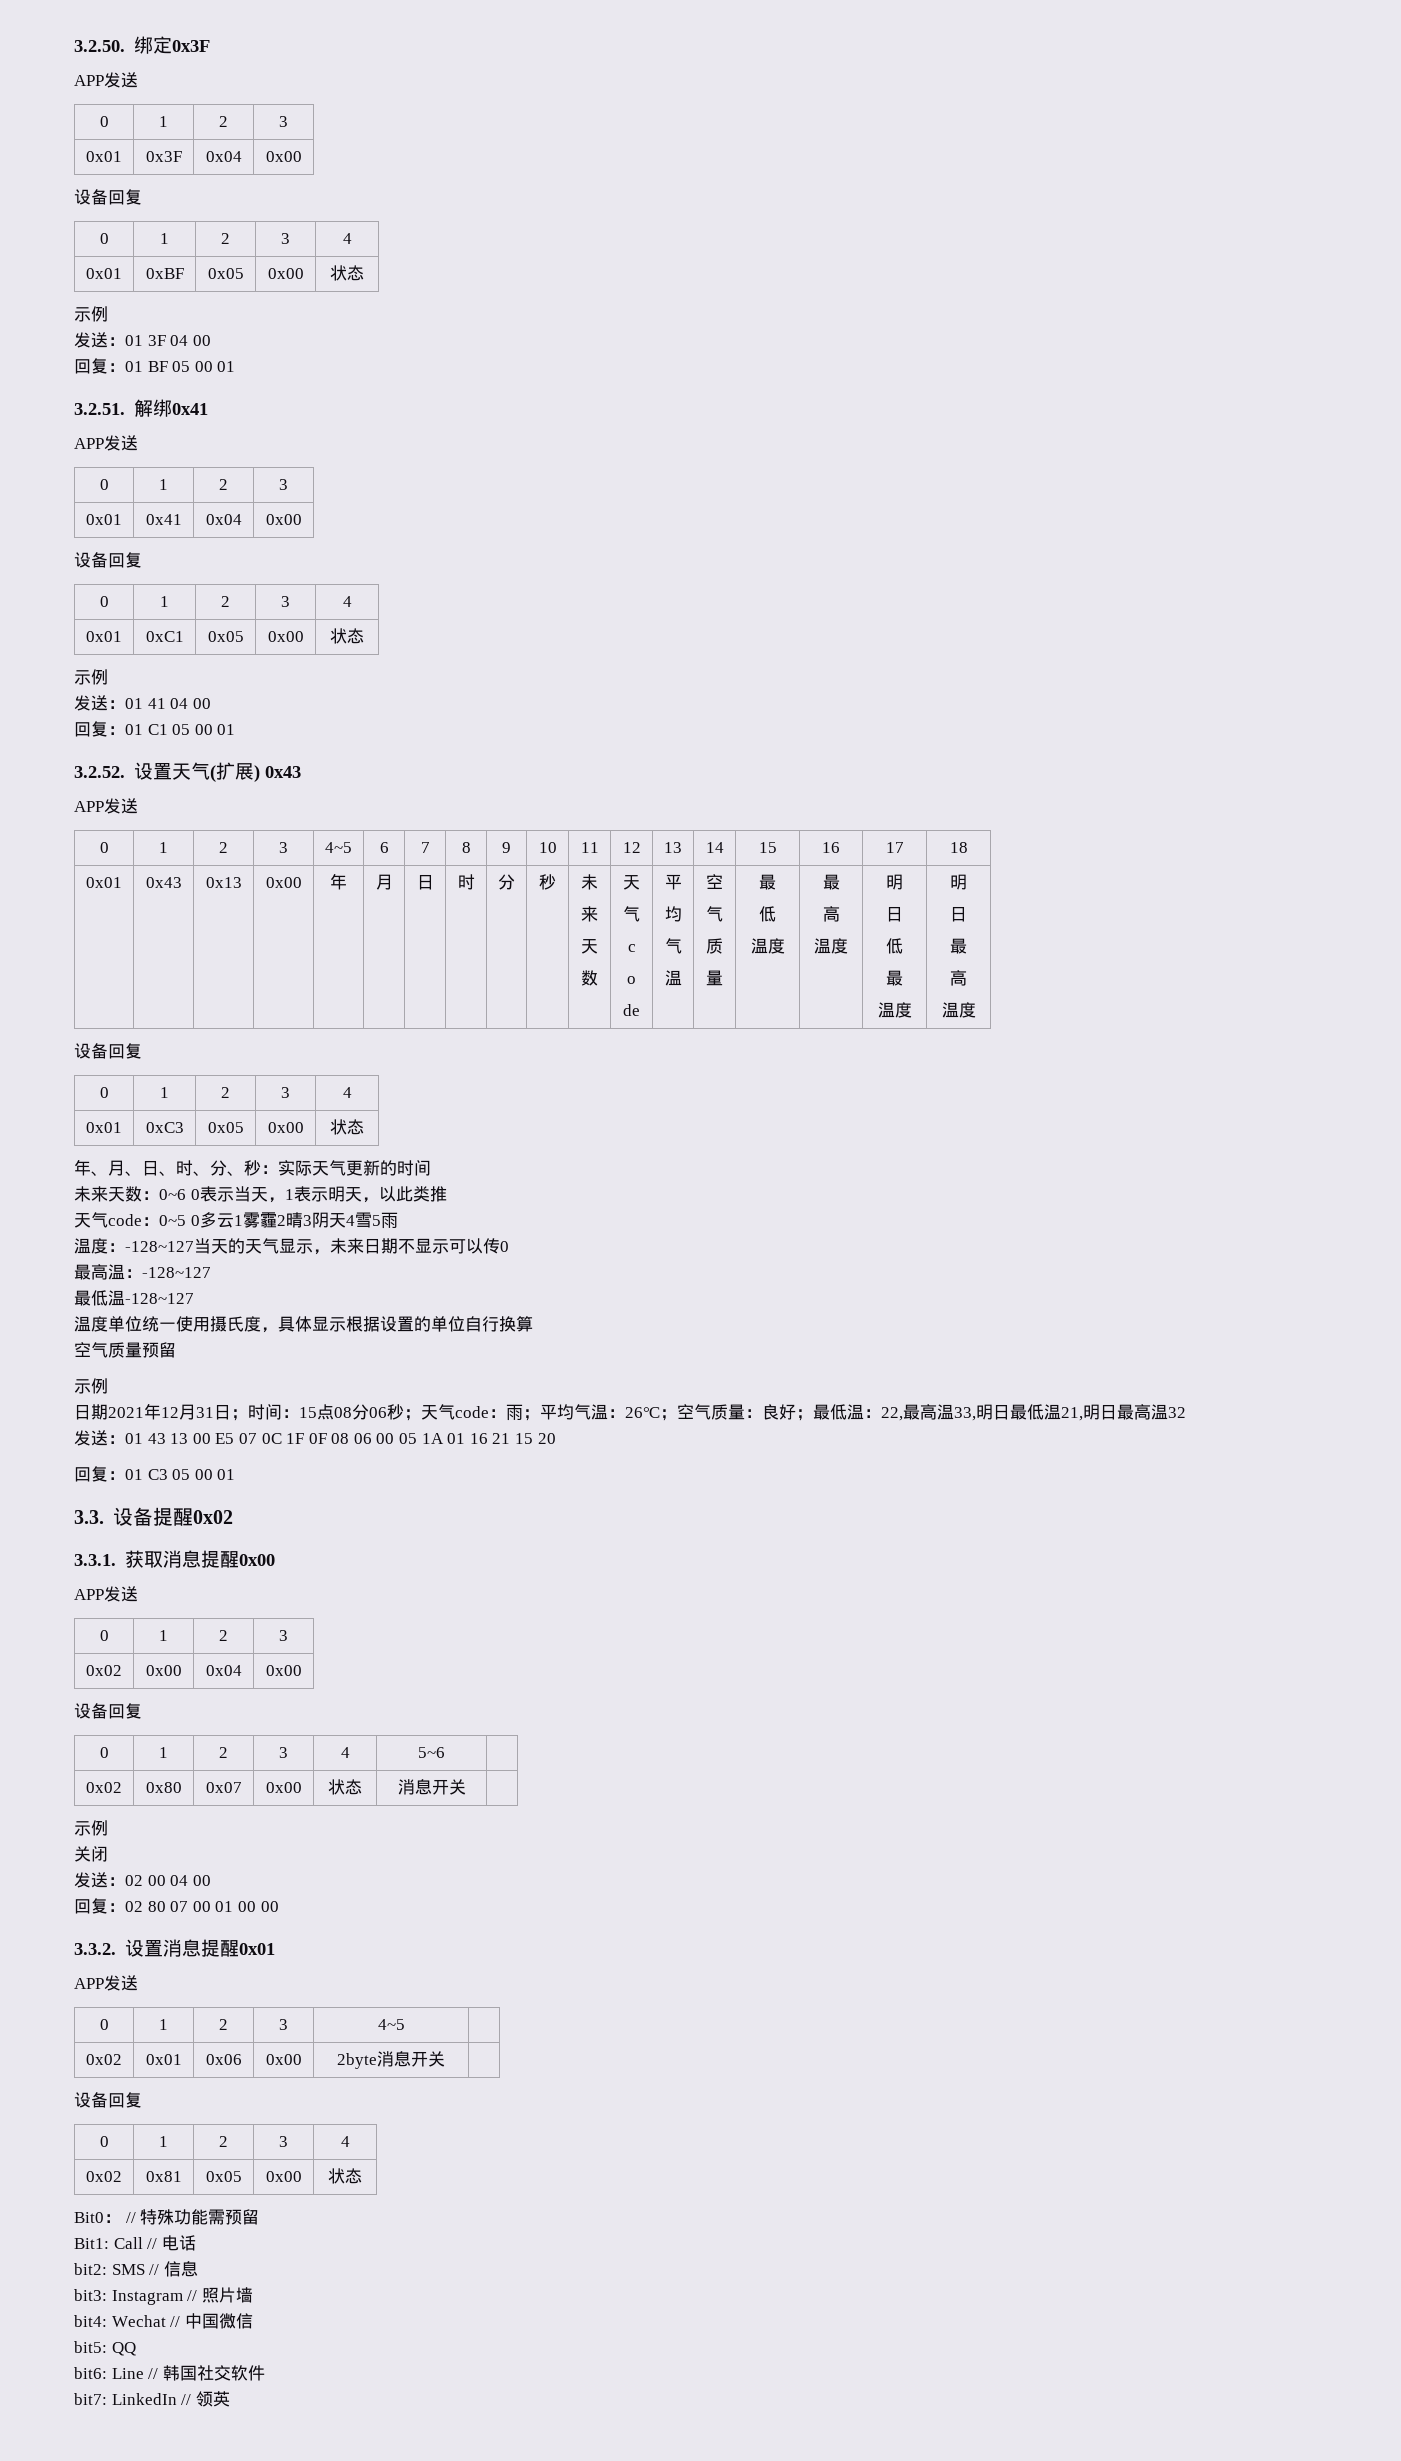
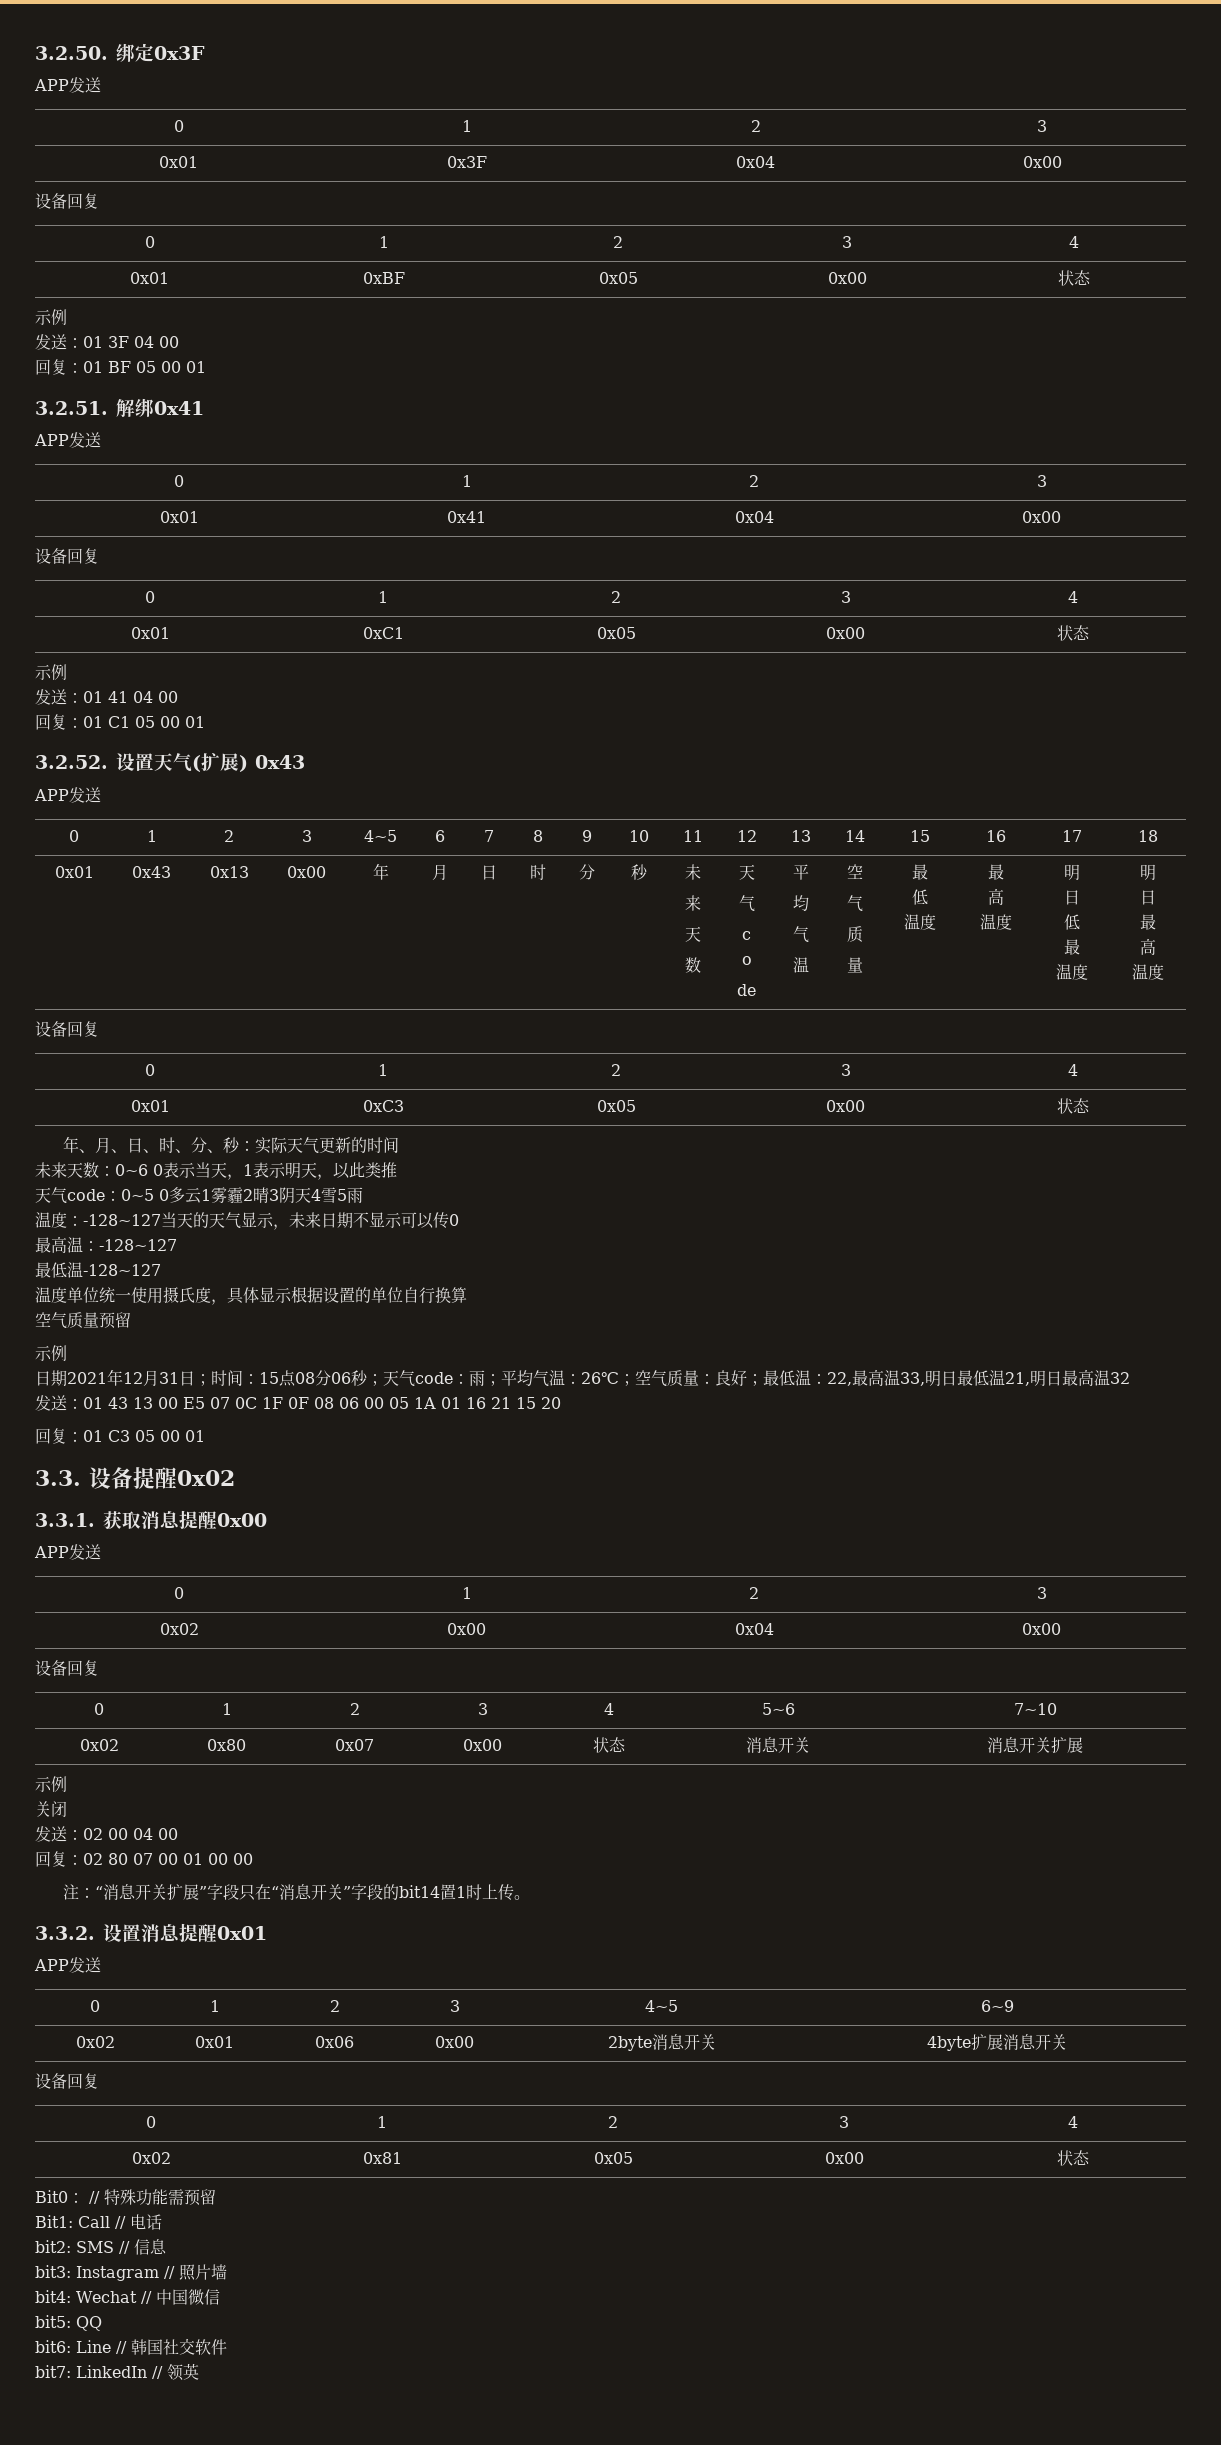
(445, 1752) none -> [1013,1703,1057,1715] 7~10
(466, 1787) none -> [987,1737,1083,1753] 消息开关扩展
(279, 1906) none -> [62,1884,530,1901] // 注：“消息开关扩展”字段只在“消息开关”字段的bit14置1时上传。
(405, 2024) none -> [980,2000,1014,2012] 6~9
(445, 2059) none -> [927,2034,1067,2051] 4byte扩展消息开关

